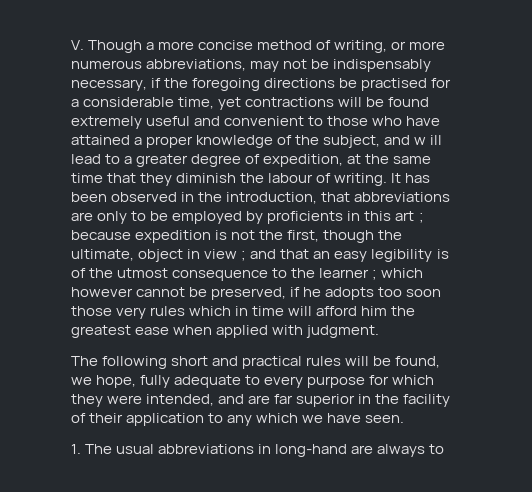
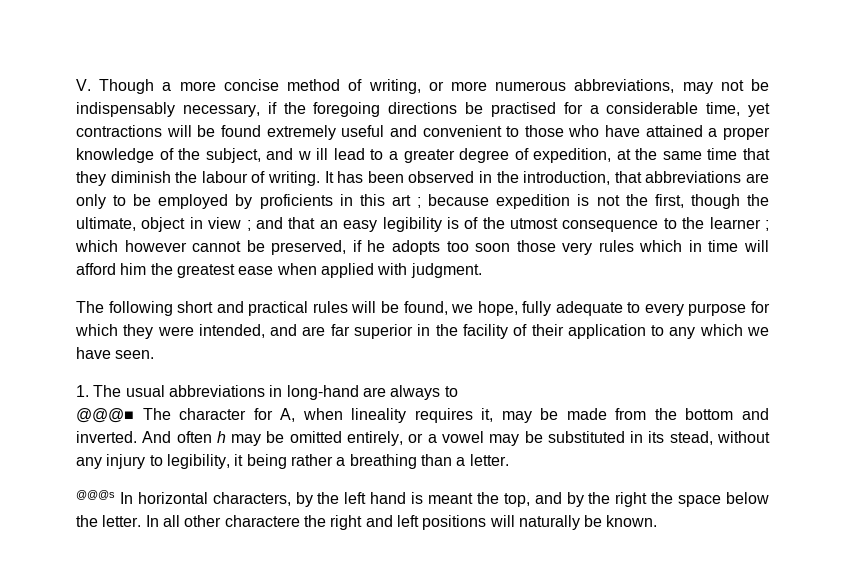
(445, 449) none -> [76,408,769,423] [76,431,770,446] [76,454,509,469] [76,490,770,507] [76,515,658,530] // @@@■ The character for A, when lineality requires it, may be made from the bottom and inverted. And often h may be omitted entirely, or a vowel may be substituted in its stead, without any injury to legibility, it being rather a breathing than a letter. // @@@s In horizontal characters, by the left hand is meant the top, and by the right the space below the letter. In all other charactere the right and left positions will naturally be known.

